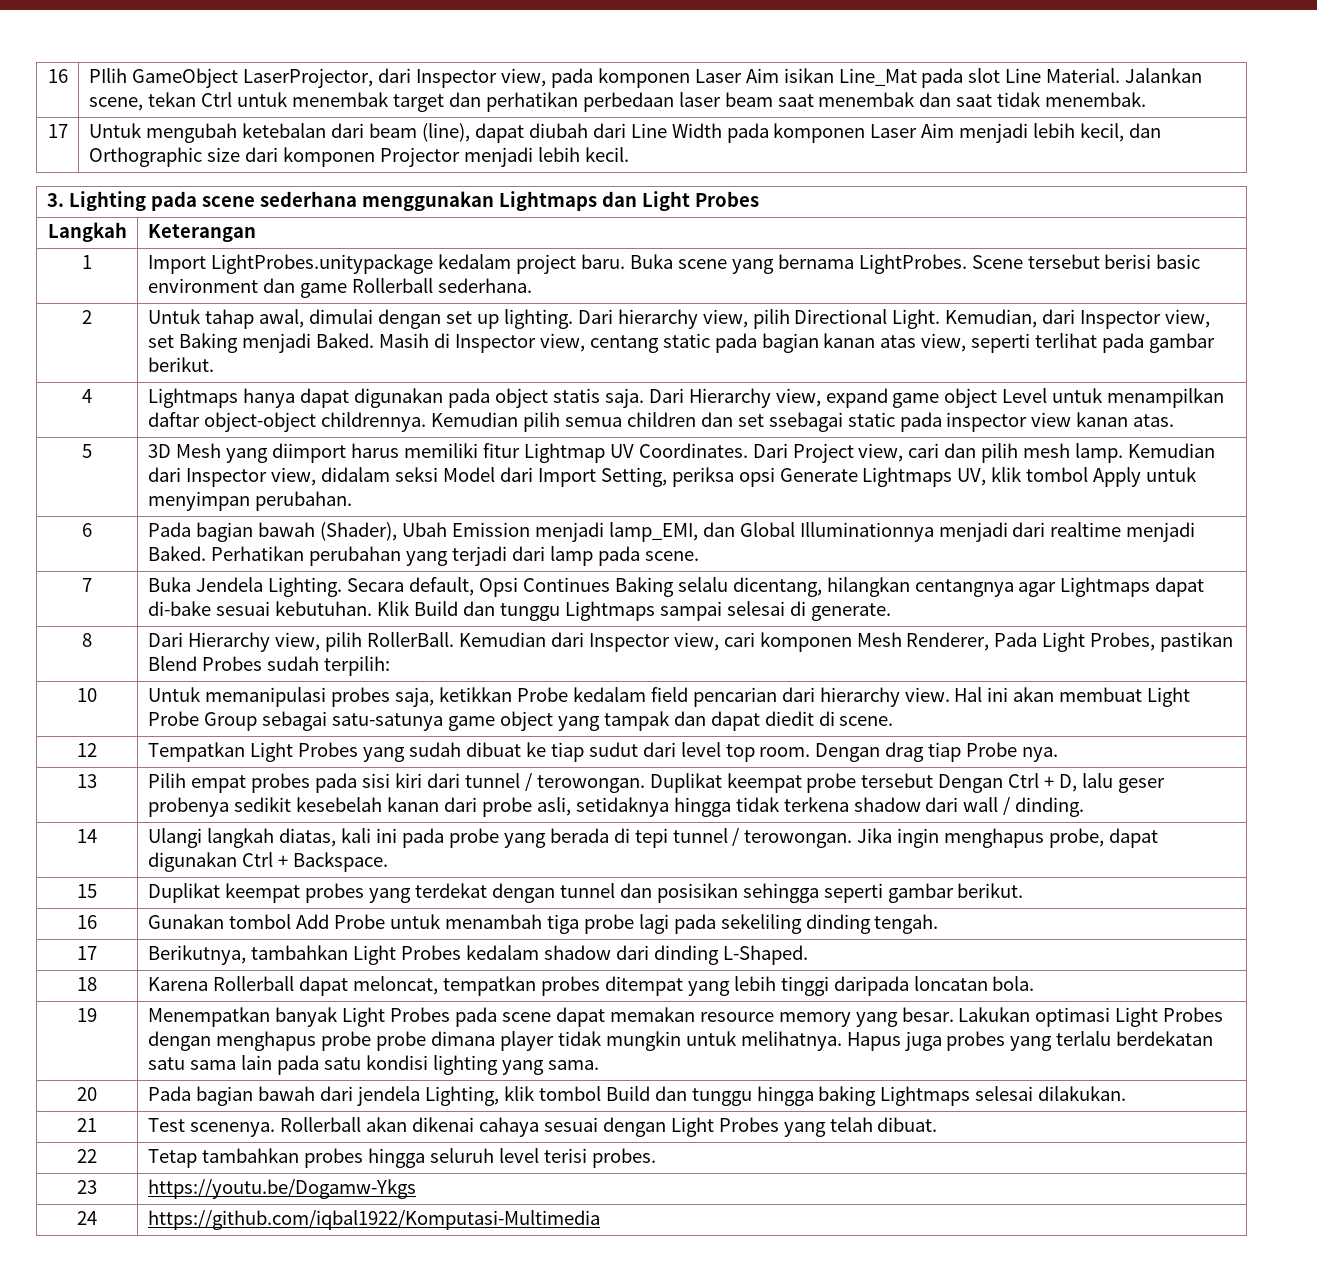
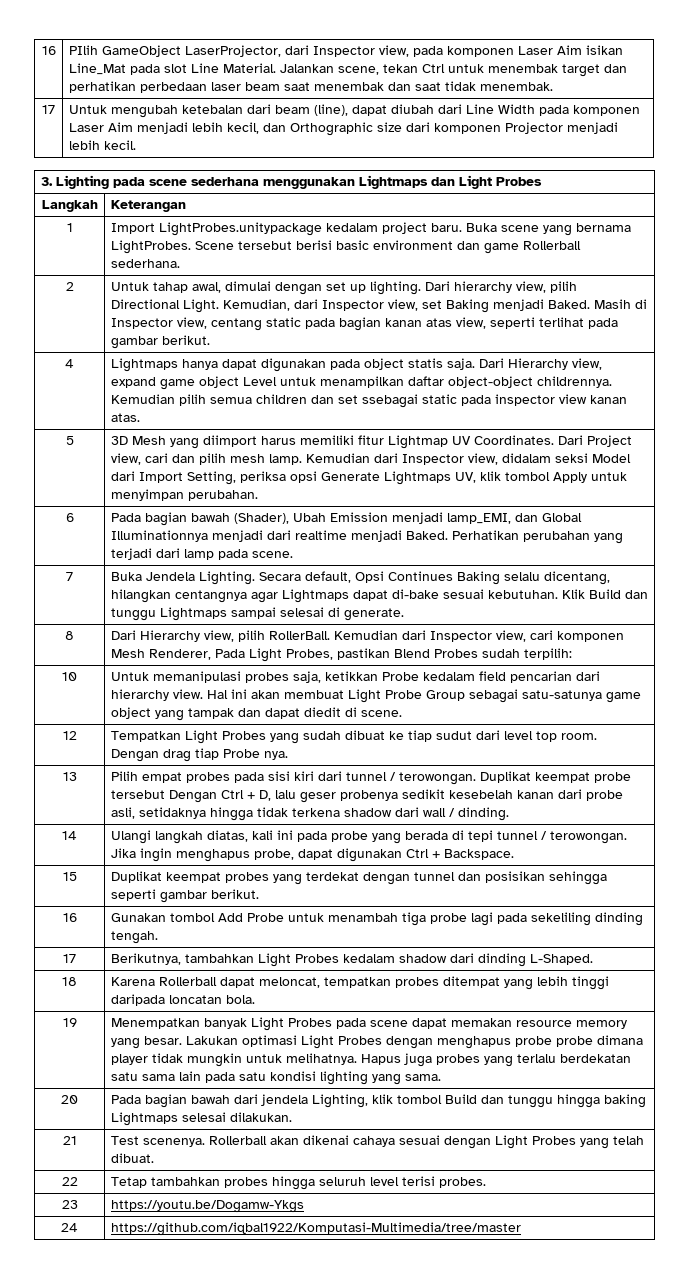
[147,1210,600,1230] https://github.com/iqbal1922/Komputasi-Multimedia -> [110,1222,521,1236] https://github.com/iqbal1922/Komputasi-Multimedia/tree/master

